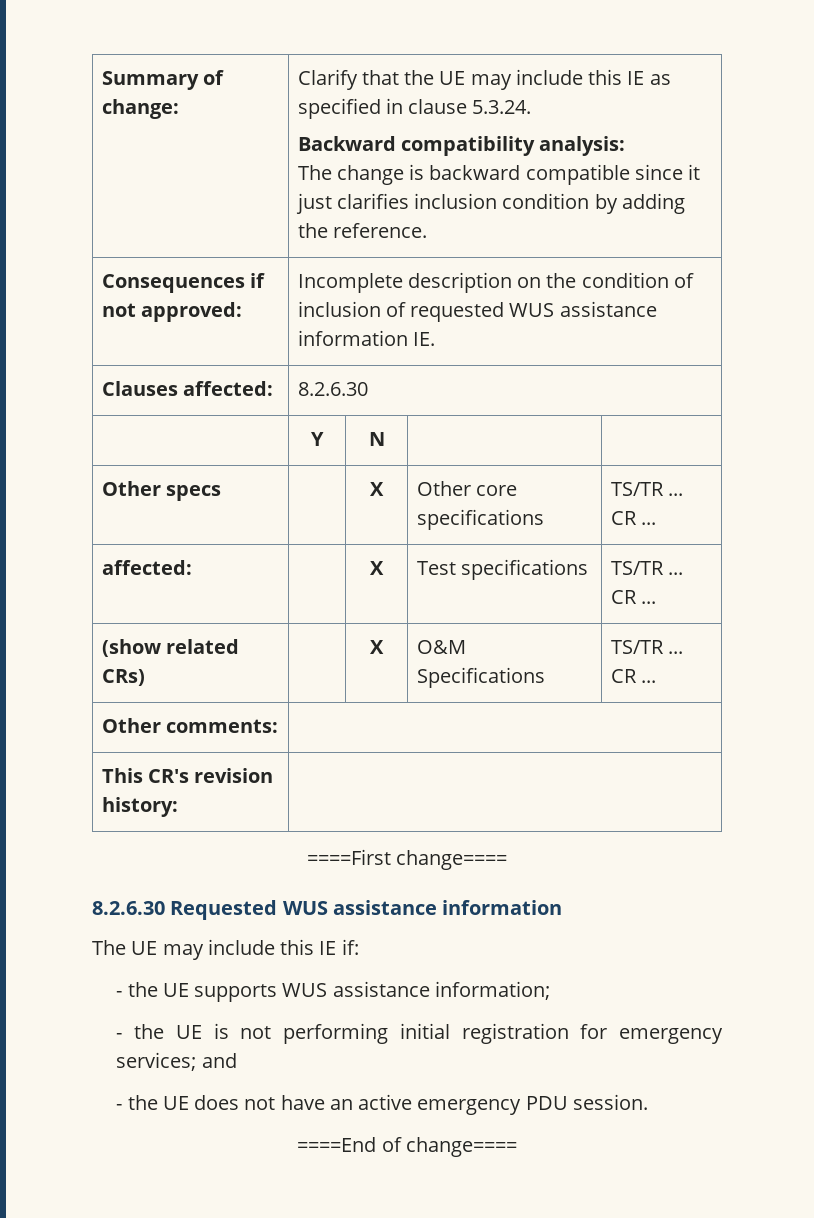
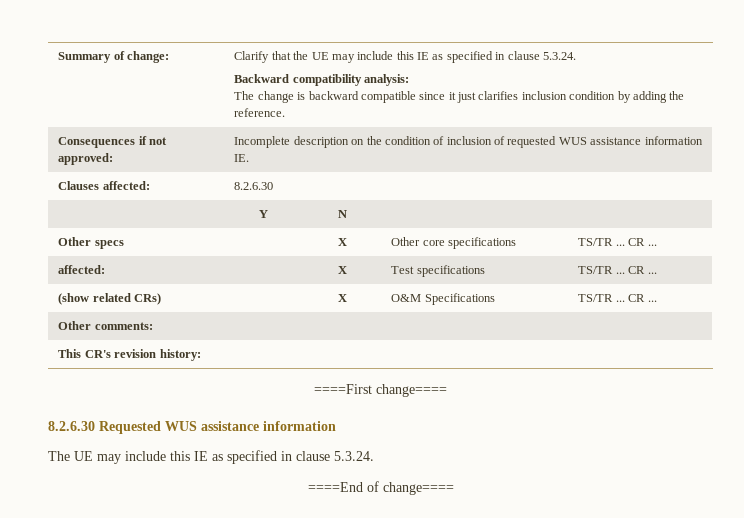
[341,939,359,955] [116,981,550,1002] [116,1023,724,1044] [116,1052,237,1071] [116,1094,648,1115] if: // - the UE supports WUS assistance information; // - the UE is not performing initial registration for emergency services; and // - the UE does not have an active emergency PDU session. -> [212,450,374,464] as specified in clause 5.3.24.

